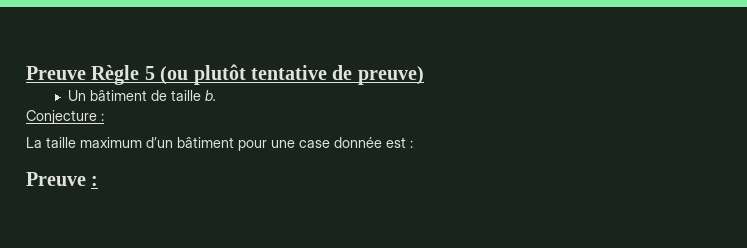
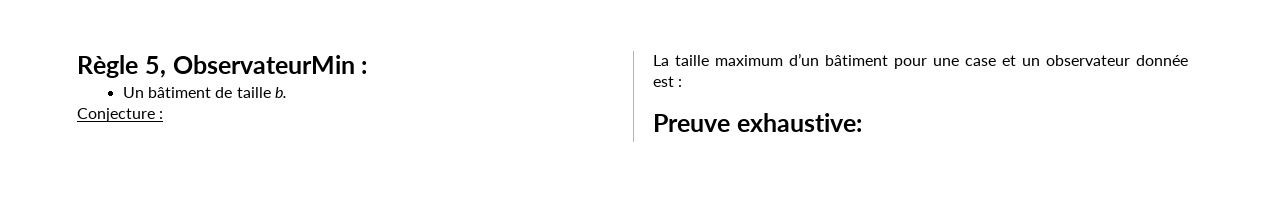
[26,64,424,85] Preuve Règle 5 (ou plutôt tentative de preuve) -> [77,55,368,78] Règle 5, ObservateurMin :
(330, 144) none -> [1002,55,1130,66] et un observateur
[91,176,99,186] : -> [736,113,862,132] exhaustive:

